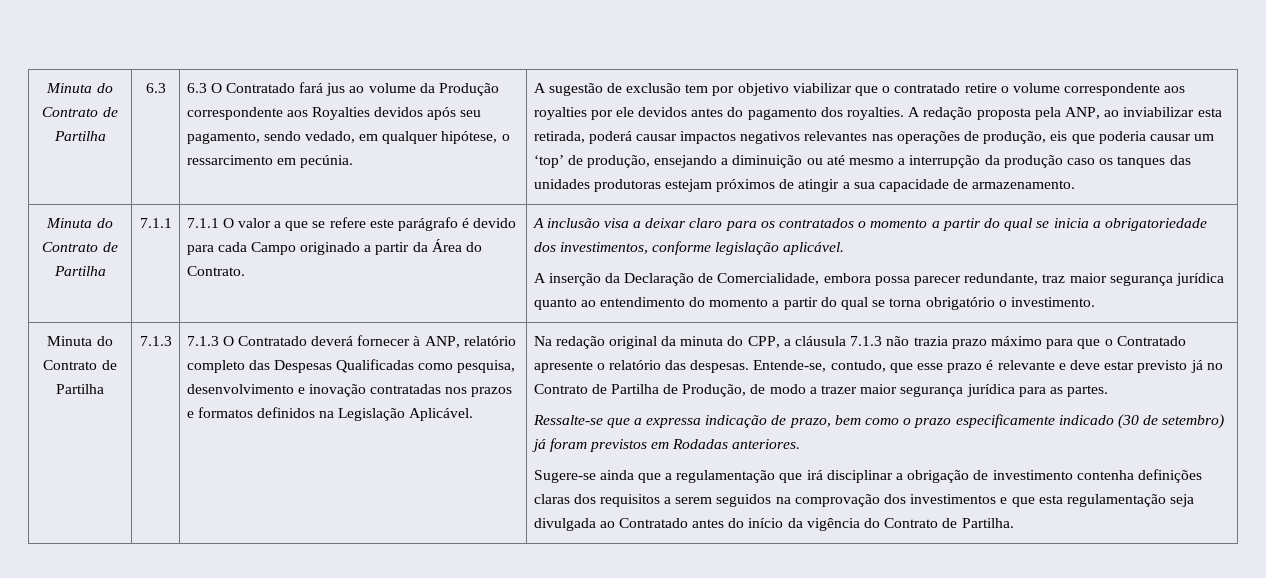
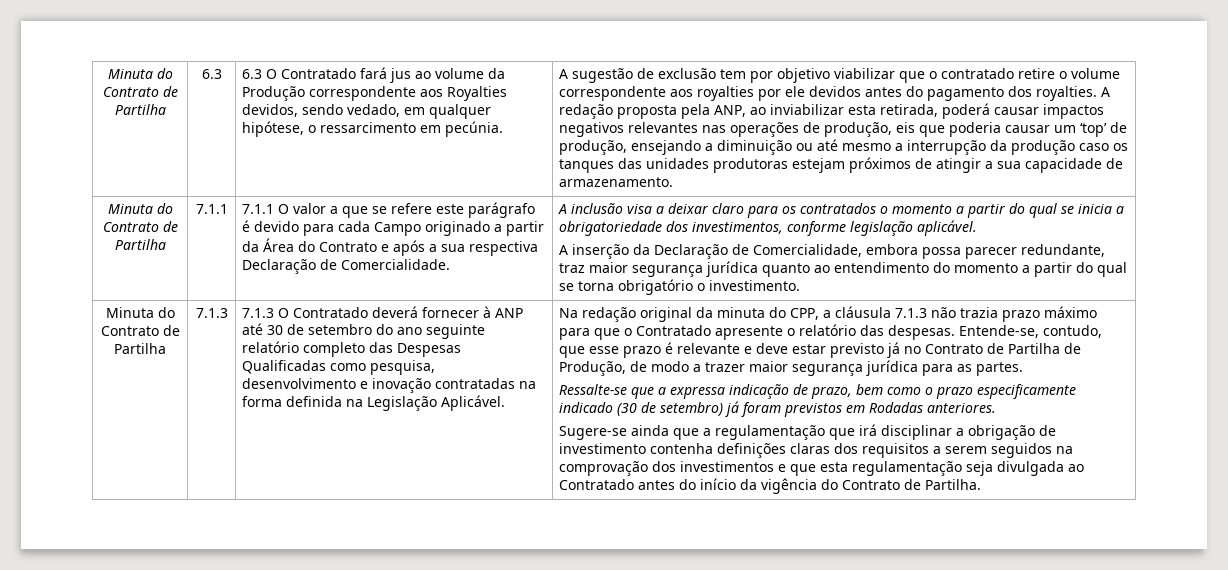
[374,107,482,120] [186,132,260,144] devidos após seu pagamento, -> [242,104,299,117] devidos,
[186,266,245,276] Contrato. -> [319,240,539,256] [242,259,451,274] Contrato e após a sua respectiva Declaração de Comercialidade.
[424,336,460,348] ANP, -> [495,308,524,318] [242,323,486,339] ANP até 30 de setembro do ano seguinte
[445,387,513,397] [186,407,315,418] nos prazos e formatos definidos -> [519,381,537,389] [242,396,343,407] na forma definida

